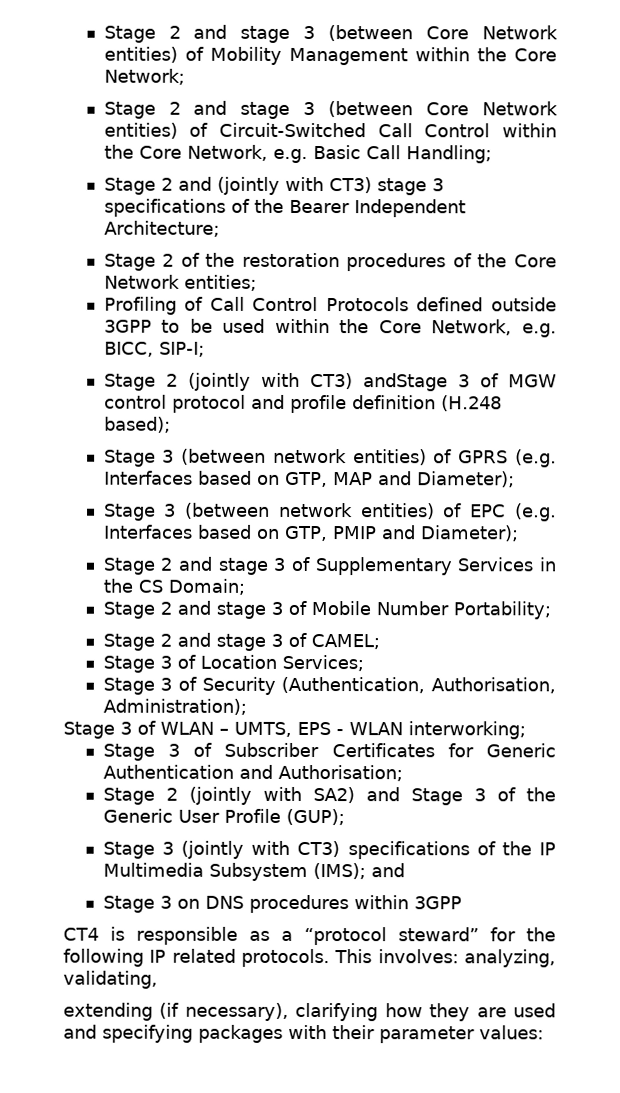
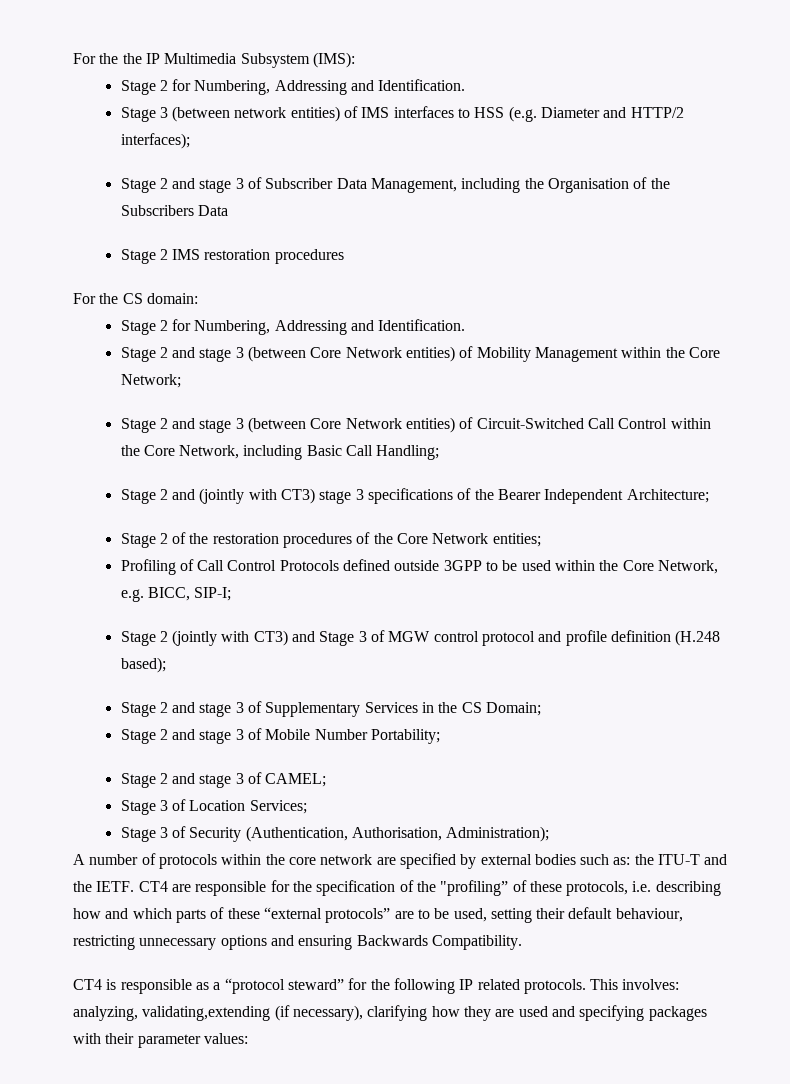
(103, 34) none -> [73,52,355,68] [120,79,466,95] [120,106,684,122] [120,133,190,149] [120,177,670,193] [120,205,228,216] [120,249,344,264] [73,293,198,304] [120,319,466,335] For the the IP Multimedia Subsystem (IMS): // Stage 2 for Numbering, Addressing and Identification. // Stage 3 (between network entities) of IMS interfaces to HSS (e.g. Diameter and HTTP/2 interfaces); // Stage 2 and stage 3 of Subscriber Data Management, including the Organisation of the Subscribers Data // Stage 2 IMS restoration procedures // For the CS domain: // Stage 2 for Numbering, Addressing and Identification. //
[272,148,308,163] e.g. -> [243,445,303,460] including
[362,373,448,392] andStage -> [292,631,355,646] and Stage
[103,448,557,468] [103,470,515,488] [103,502,557,522] [103,524,519,542] // Stage 3 (between network entities) of GPRS (e.g. Interfaces based on GTP, MAP and Diameter); // Stage 3 (between network entities) of EPC (e.g. Interfaces based on GTP, PMIP and Diameter); -> (166, 665) none
[63,720,526,740] [102,742,556,761] [102,764,403,782] [102,786,556,806] [102,808,345,826] [102,840,556,860] [102,862,405,881] [102,894,462,914] Stage 3 of WLAN – UMTS, EPS - WLAN interworking; // Stage 3 of Subscriber Certificates for Generic Authentication and Authorisation; // Stage 2 (jointly with SA2) and Stage 3 of the Generic User Profile (GUP); // Stage 3 (jointly with CT3) specifications of the IP Multimedia Subsystem (IMS); and // Stage 3 on DNS procedures within 3GPP -> [73,853,728,869] [73,880,721,896] [73,907,683,923] [73,935,522,950] A number of protocols within the core network are specified by external bodies such as: the ITU-T and the IETF. CT4 are responsible for the specification of the "profiling” of these protocols, i.e. describing how and which parts of these “external protocols” are to be used, setting their default behaviour, restricting unnecessary options and ensuring Backwards Compatibility.
[63,970,158,989] [63,1002,153,1021] validating, // extending -> [142,1006,271,1021] validating,extending

